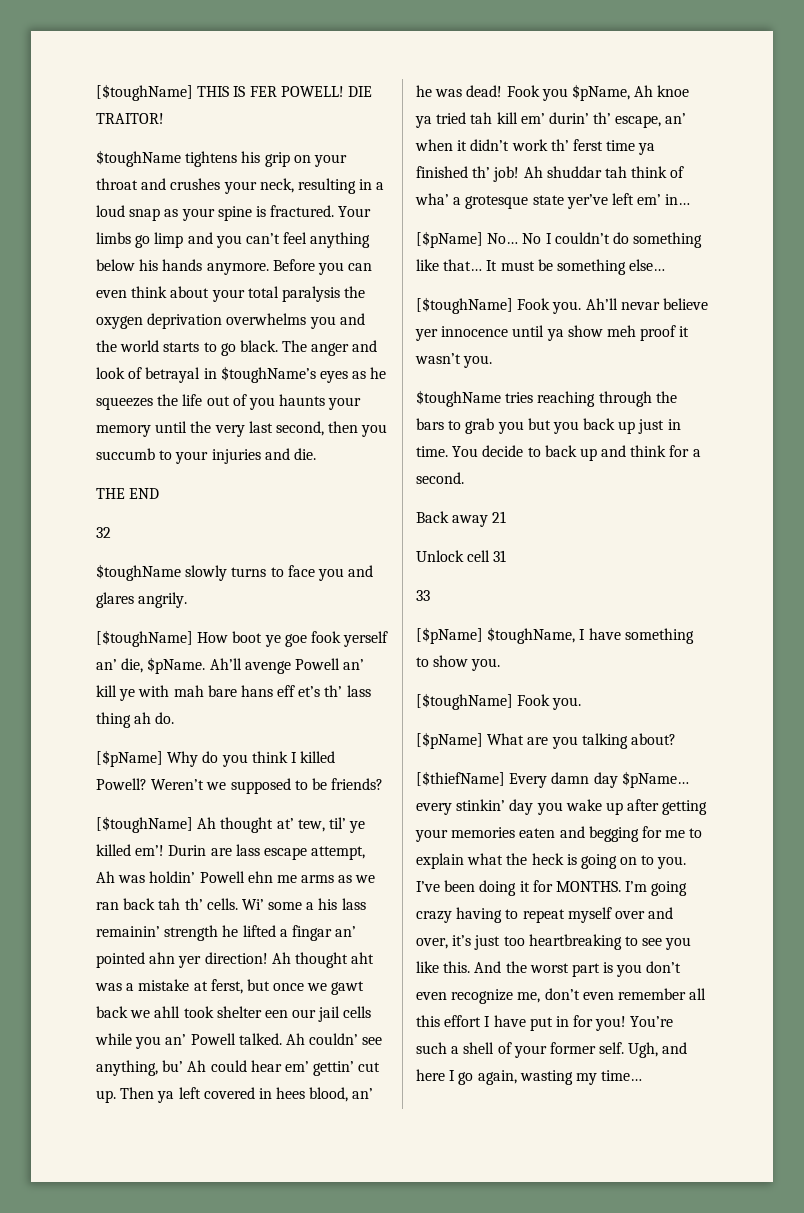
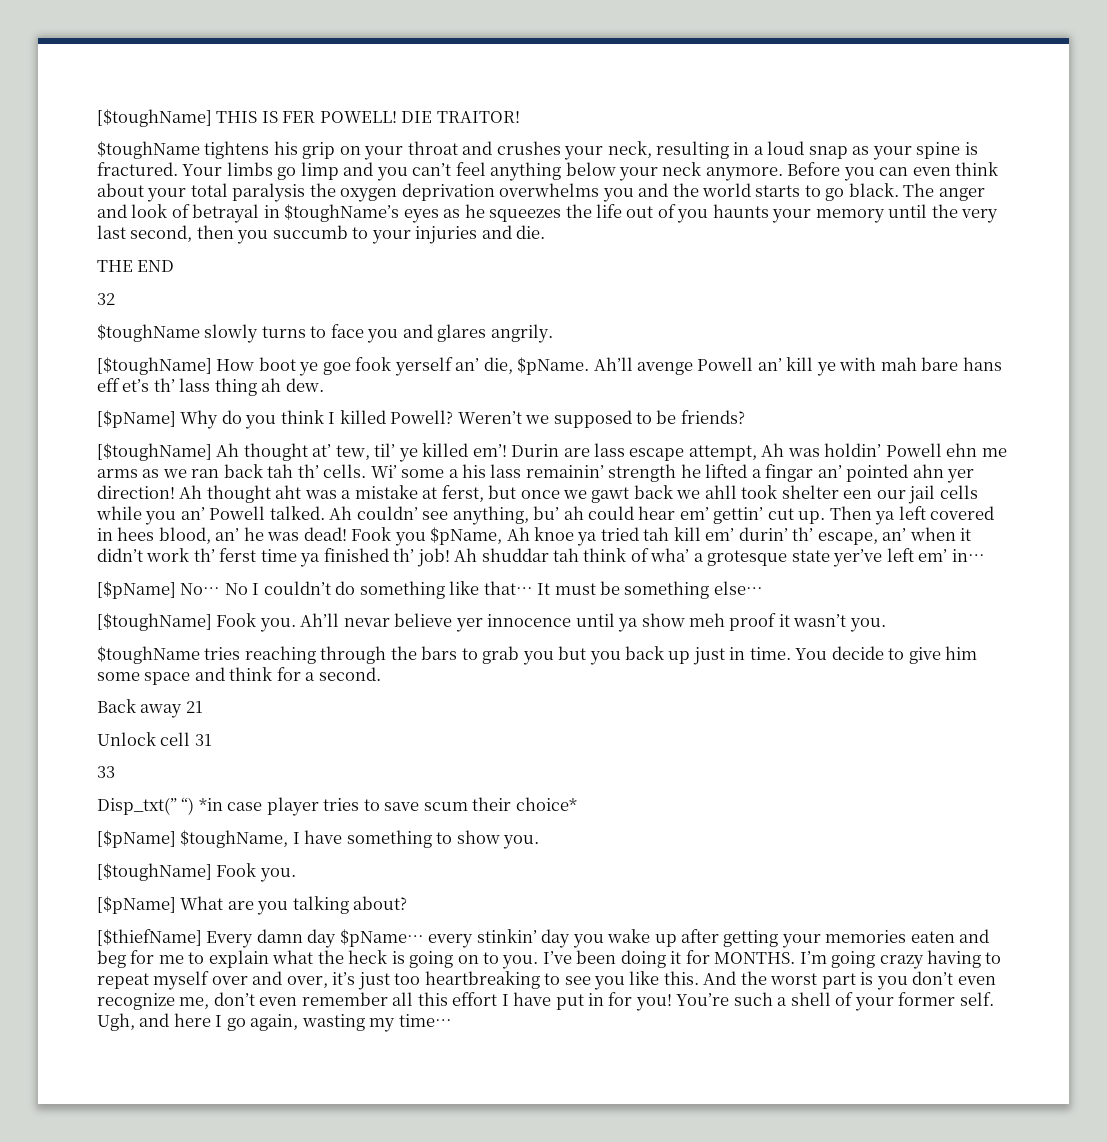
[139,259,203,271] his hands -> [619,162,702,181] your neck
[155,712,175,724] do. -> [285,378,324,392] dew.
[187,1060,207,1072] Ah -> [563,506,584,520] ah
[544,445,597,461] back up -> [908,646,978,664] [97,672,191,685] give him some space
(430, 595) none -> [97,797,577,816] // Disp_txt(” “) *in case player tries to save scum their choice*
[588,826,639,842] begging -> [97,950,126,968] beg

